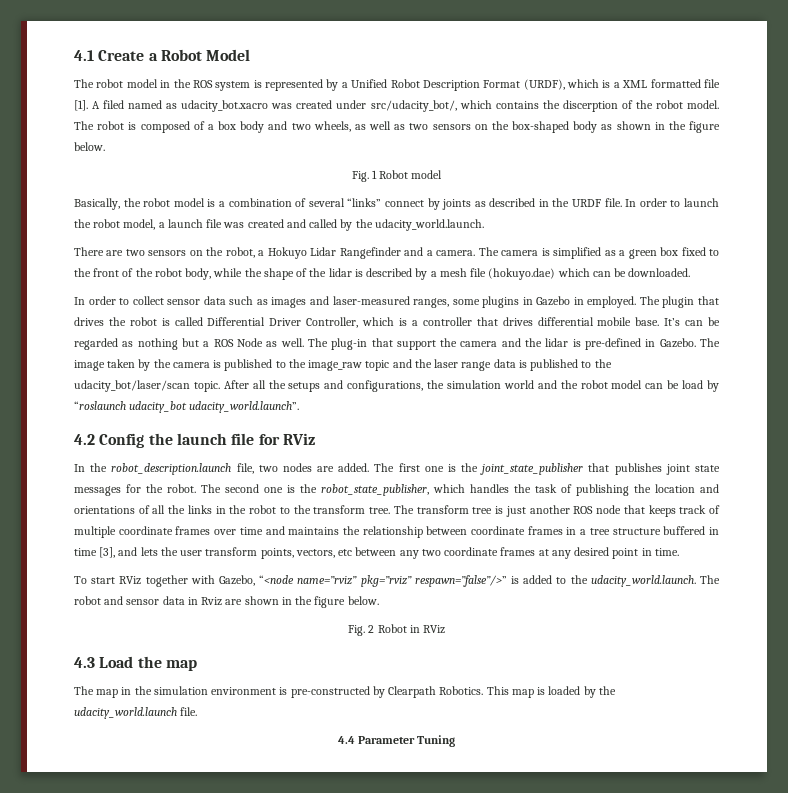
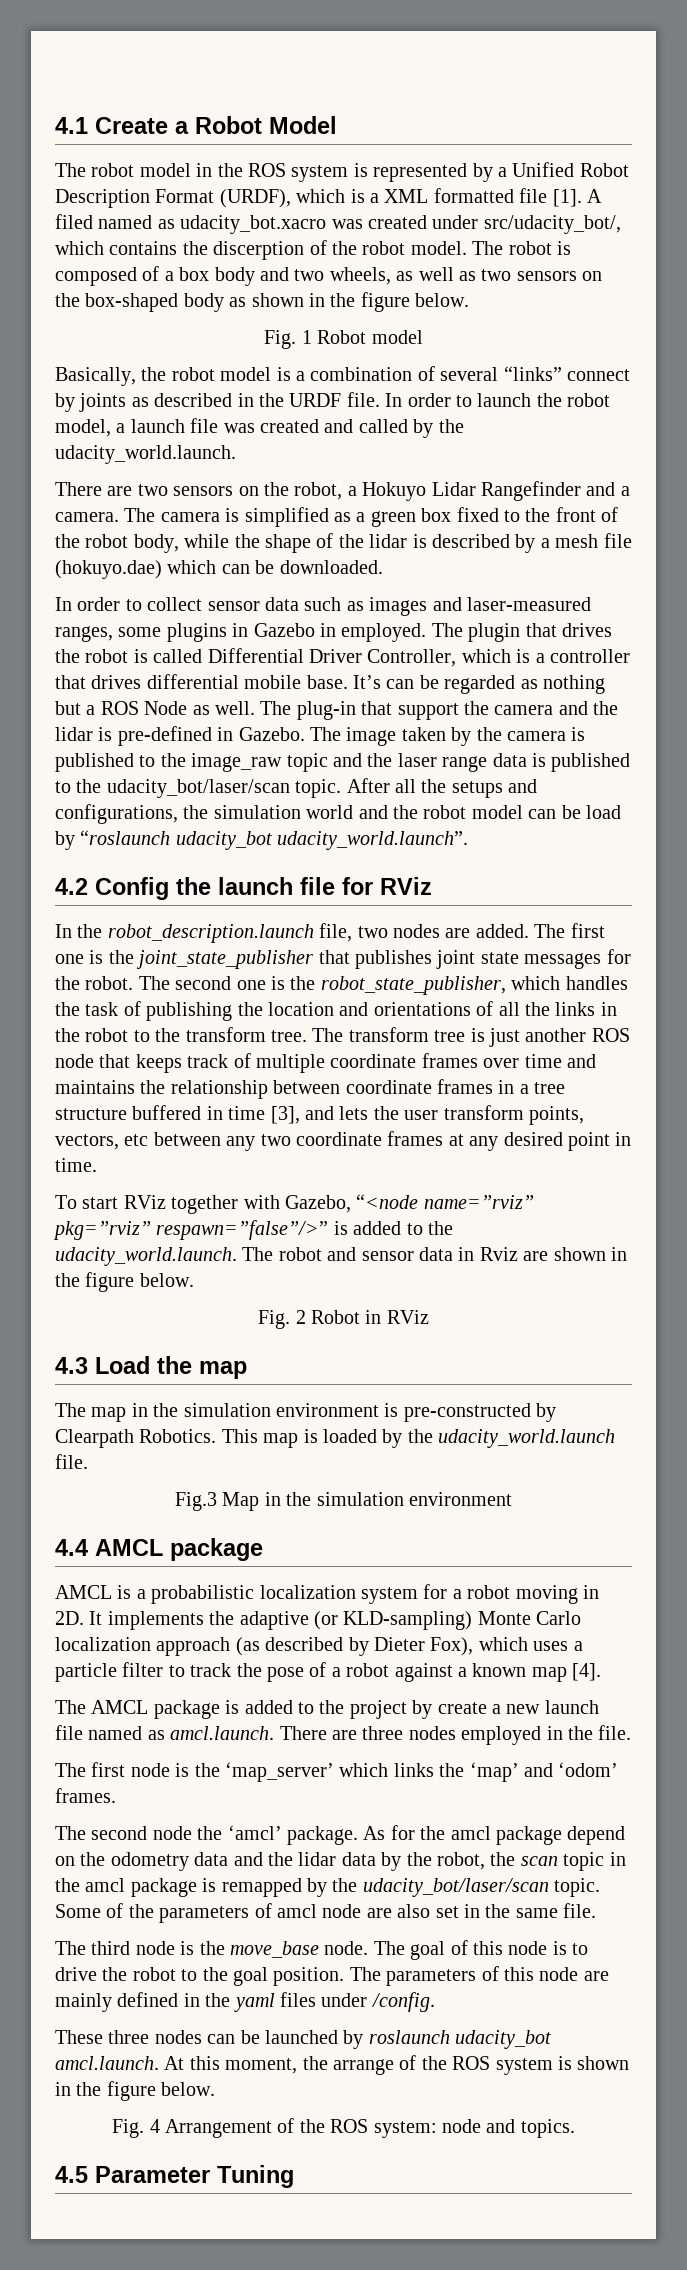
[337,736,355,744] 4.4 -> [175,1492,512,1511] [55,1538,263,1561] [55,1584,599,1604] [55,1611,582,1630] [55,1637,583,1656] [55,1662,602,1682] [55,1700,599,1719] [55,1725,632,1745] [55,1762,619,1782] [55,1788,116,1803] [55,1825,626,1845] [55,1852,626,1871] [55,1878,601,1897] [55,1903,597,1923] [55,1940,589,1960] [55,1966,609,1986] [55,1992,435,2012] [55,2030,552,2049] [55,2055,630,2075] [55,2081,216,2101] [112,2118,575,2138] [55,2166,88,2183] Fig.3 Map in the simulation environment // 4.4 AMCL package // AMCL is a probabilistic localization system for a robot moving in 2D. It implements the adaptive (or KLD-sampling) Monte Carlo localization approach (as described by Dieter Fox), which uses a particle filter to track the pose of a robot against a known map [4]. // The AMCL package is added to the project by create a new launch file named as amcl.launch. There are three nodes employed in the file. // The first node is the ‘map_server’ which links the ‘map’ and ‘odom’ frames. // The second node the ‘amcl’ package. As for the amcl package depend on the odometry data and the lidar data by the robot, the scan topic in the amcl package is remapped by the udacity_bot/laser/scan topic. Some of the parameters of amcl node are also set in the same file. // The third node is the move_base node. The goal of this node is to drive the robot to the goal position. The parameters of this node are mainly defined in the yaml files under /config. // These three nodes can be launched by roslaunch udacity_bot amcl.launch. At this moment, the arrange of the ROS system is shown in the figure below. // Fig. 4 Arrangement of the ROS system: node and topics. // 4.5

